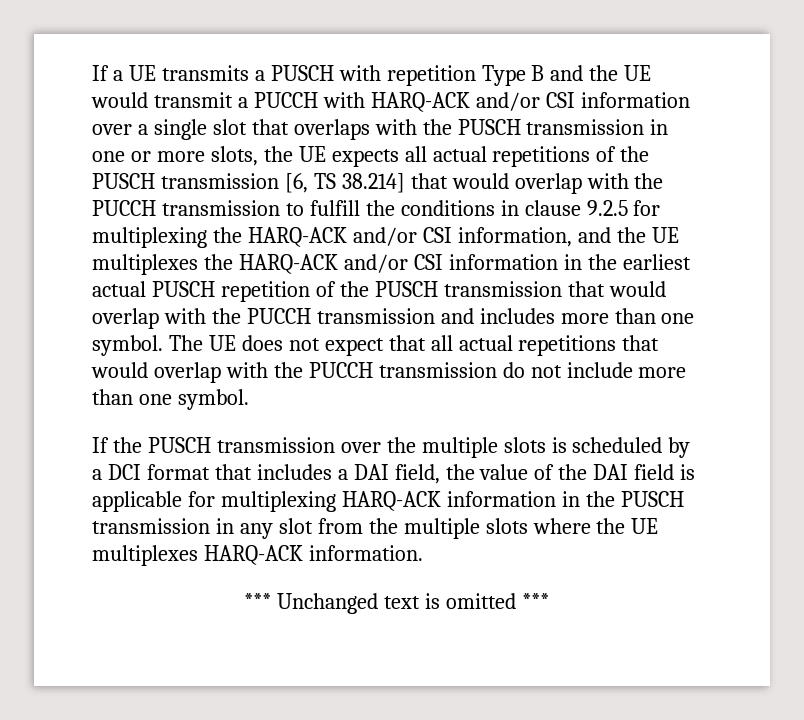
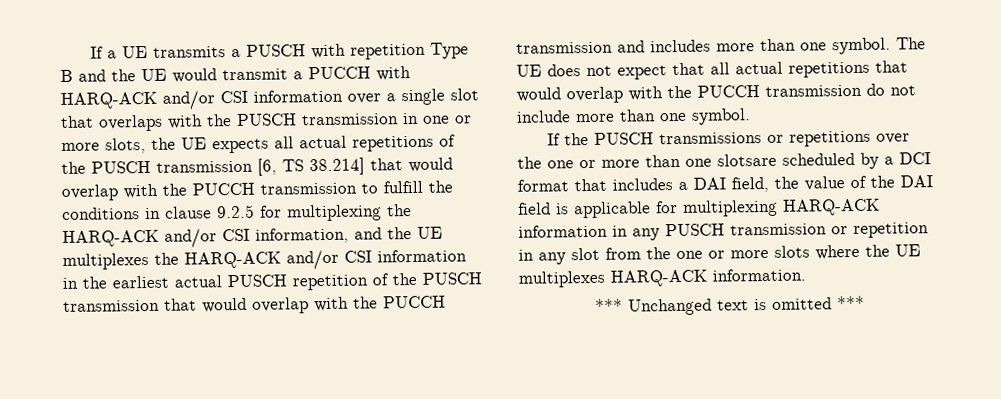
[216,437,567,458] transmission over the multiple slots is -> [658,130,910,147] [517,153,777,169] transmissions or repetitions over the one or more than one slotsare
[585,491,684,507] [92,518,210,534] the PUSCH transmission -> [632,222,929,241] any PUSCH transmission or repetition
[403,518,480,539] multiple -> [676,249,769,260] one or more

